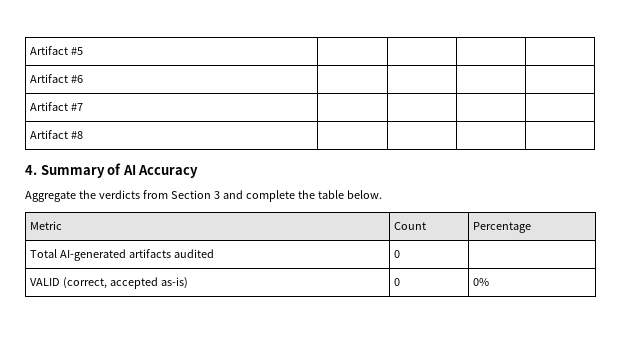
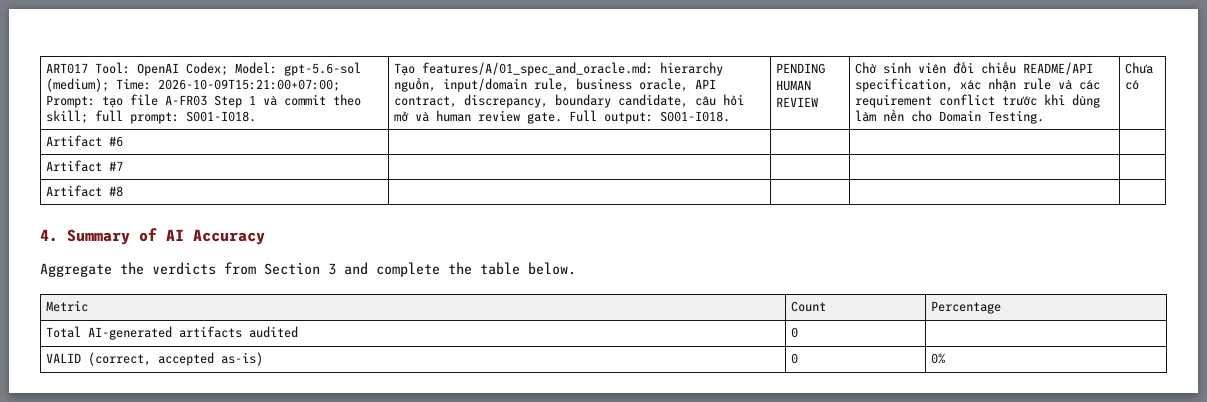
[29,46,83,55] Artifact #5 | | | | -> [46,62,362,76] [46,78,341,92] [46,94,362,108] [46,110,257,124] [394,62,724,76] [394,78,717,92] [394,94,745,108] [394,110,731,124] [776,63,826,74] [776,80,812,91] [776,97,819,107] [855,62,1094,75] [855,78,1101,92] [855,94,1101,108] [855,110,1045,124] [1125,62,1154,74] [1125,80,1140,90] ART017 Tool: OpenAI Codex; Model: gpt-5.6-sol (medium); Time: 2026-10-09T15:21:00+07:00; Prompt: tạo file A-FR03 Step 1 và commit theo skill; full prompt: S001-I018. | Tạo features/A/01_spec_and_oracle.md: hierarchy nguồn, input/domain rule, business oracle, API contract, discrepancy, boundary candidate, câu hỏi mở và human review gate. Full output: S001-I018. | PENDING HUMAN REVIEW | Chờ sinh viên đối chiếu README/API specification, xác nhận rule và các requirement conflict trước khi dùng làm nền cho Domain Testing. | Chưa có

